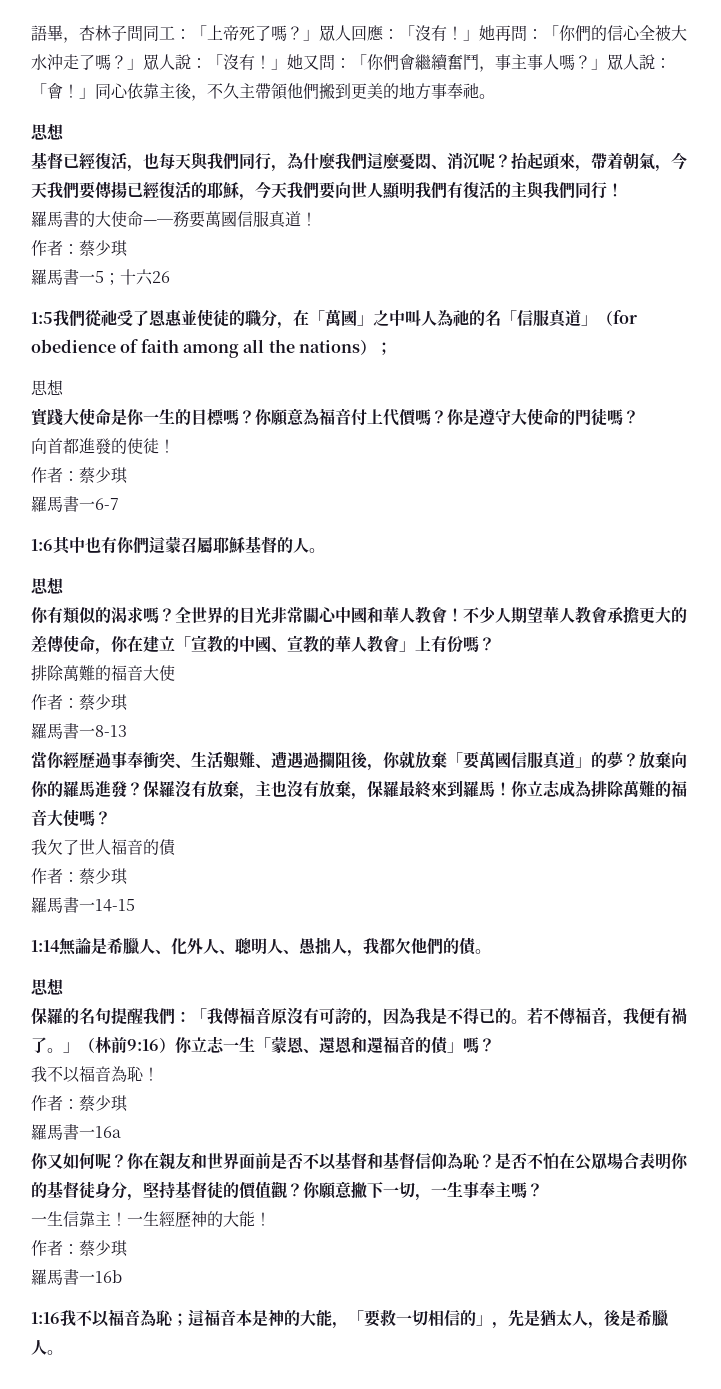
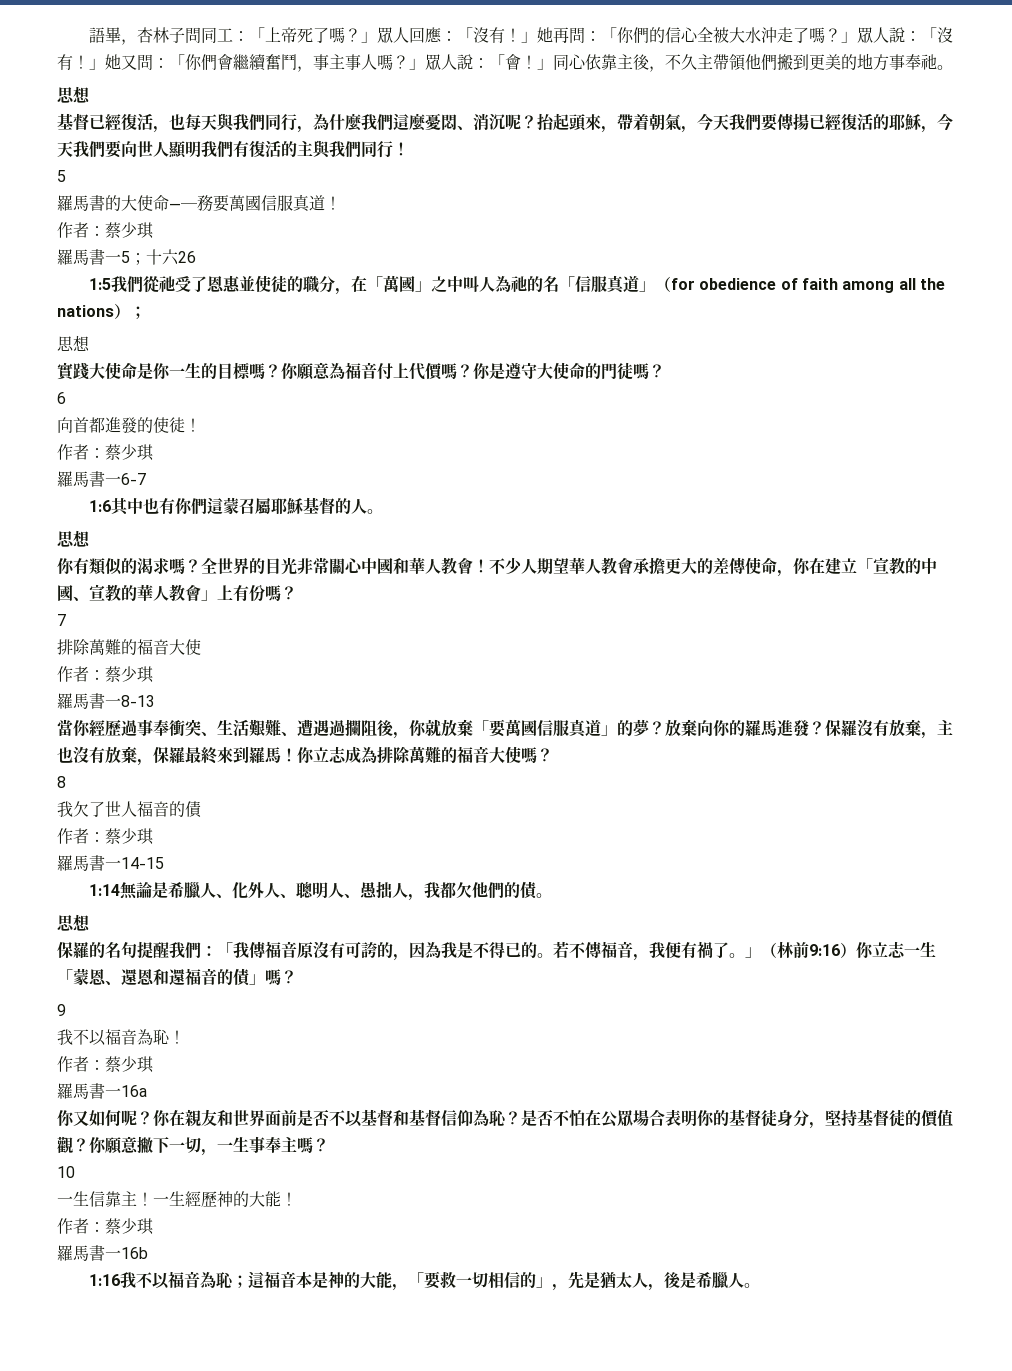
(623, 190) none -> [57,170,66,182] // 5
(639, 417) none -> [57,392,66,404] // 6
(495, 644) none -> [57,614,66,626] // 7
(111, 818) none -> [57,776,66,788] // 8
(495, 1045) none -> [57,1004,66,1016] // 9
(543, 1190) none -> [57,1166,75,1178] // 10

